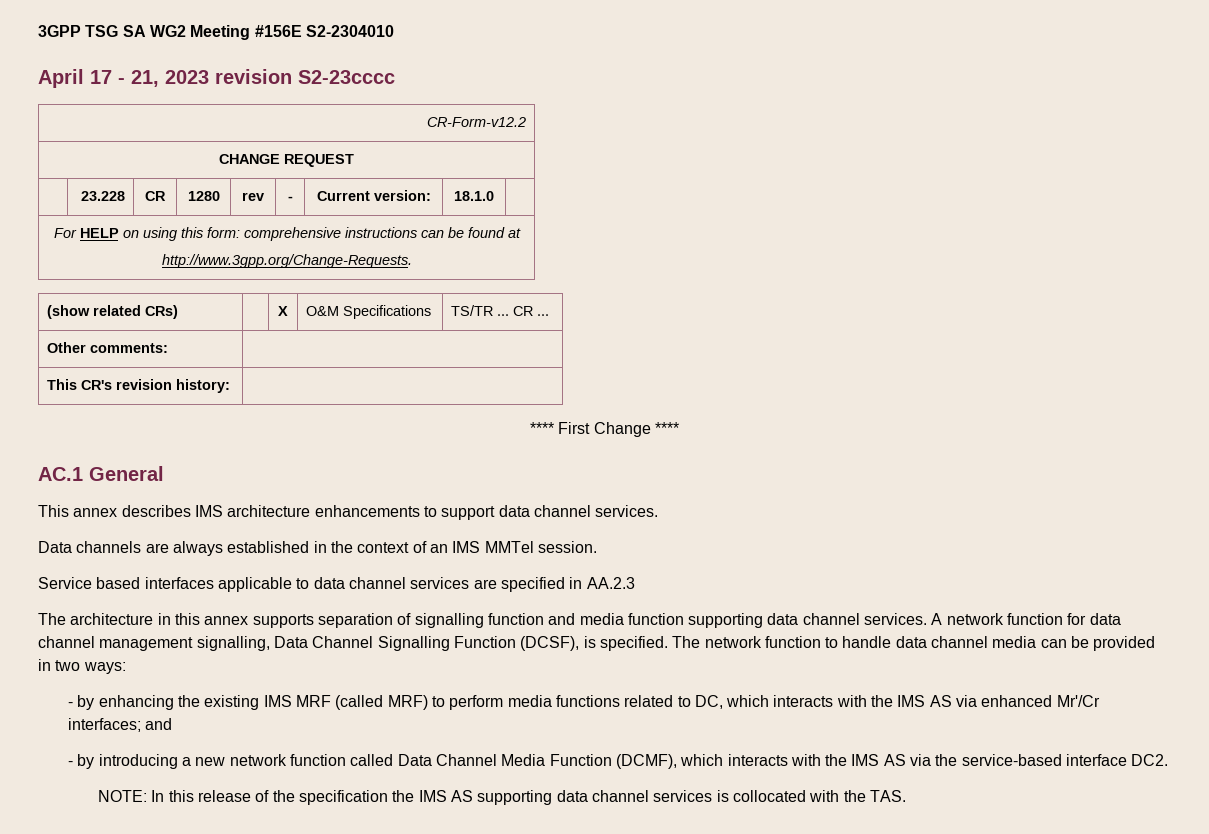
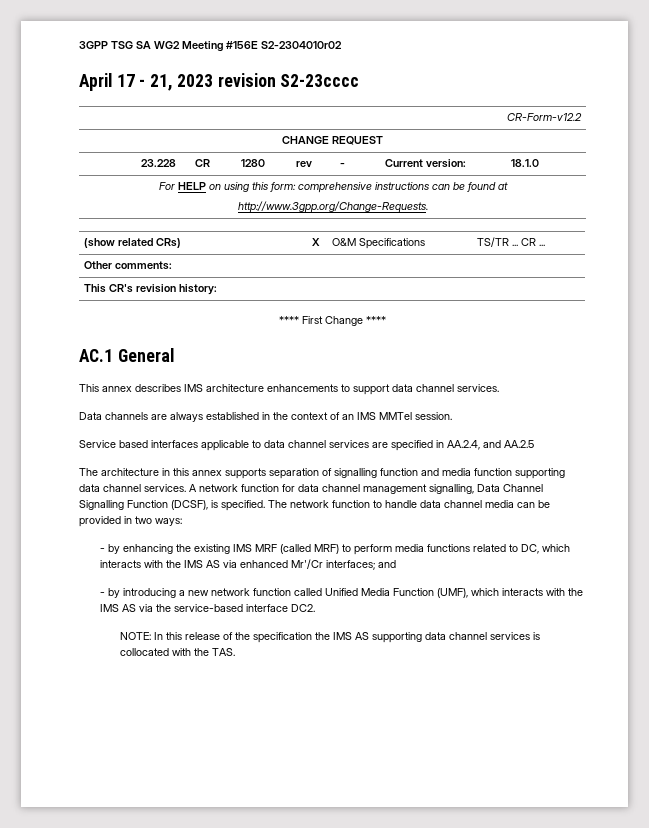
[305,25,394,37] S2-2304010 -> [261,41,342,49] S2-2304010r02
[586,577,635,589] AA.2.3 -> [447,440,534,450] AA.2.4, and AA.2.5
[397,754,497,766] Data Channel -> [324,588,358,596] Unified
[615,754,677,769] (DCMF), -> [436,588,468,598] (UMF),

